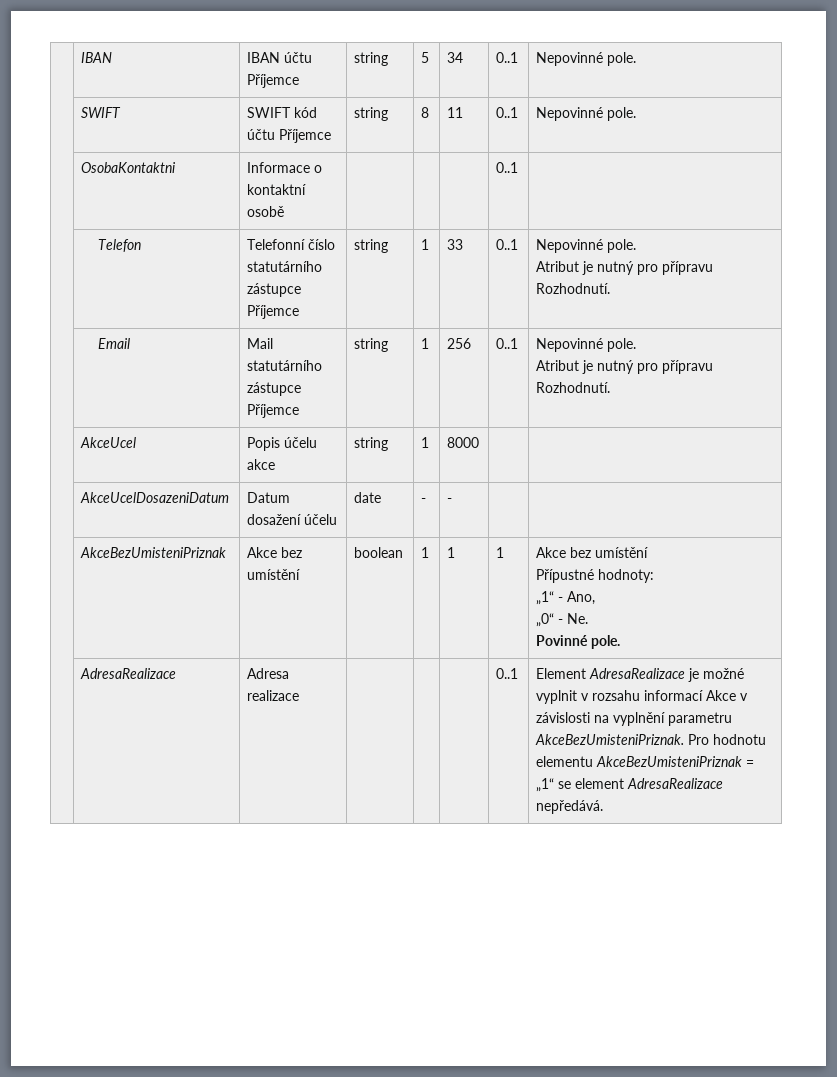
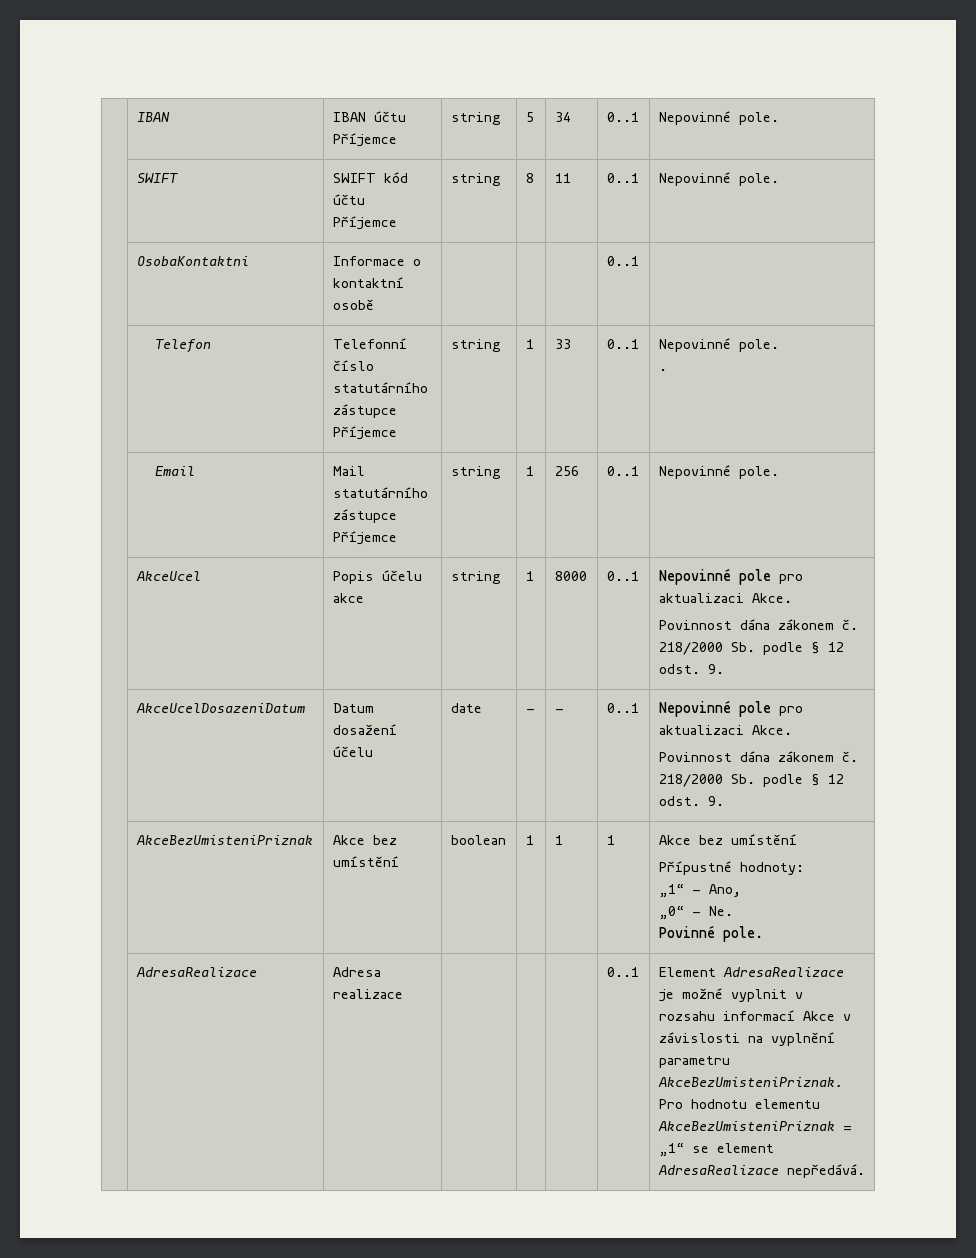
[536,261,714,275] [536,283,611,294] Atribut je nutný pro přípravu Rozhodnutí. -> [658,369,667,371] .
[536,360,714,374] [536,382,611,393] // Atribut je nutný pro přípravu Rozhodnutí. -> (779, 472) none
(480, 442) | -> [606,571,639,581] [658,568,803,585] [658,593,792,603] [658,619,858,630] [658,642,844,655] [658,664,724,674] 0..1 | Nepovinné pole pro aktualizaci Akce. // Povinnost dána zákonem č. 218/2000 Sb. podle § 12 odst. 9.
(453, 500) | -> [606,703,639,713] [658,700,803,717] [658,725,792,735] [658,751,858,762] [658,774,844,787] [658,796,724,806] 0..1 | Nepovinné pole pro aktualizaci Akce. // Povinnost dána zákonem č. 218/2000 Sb. podle § 12 odst. 9.

